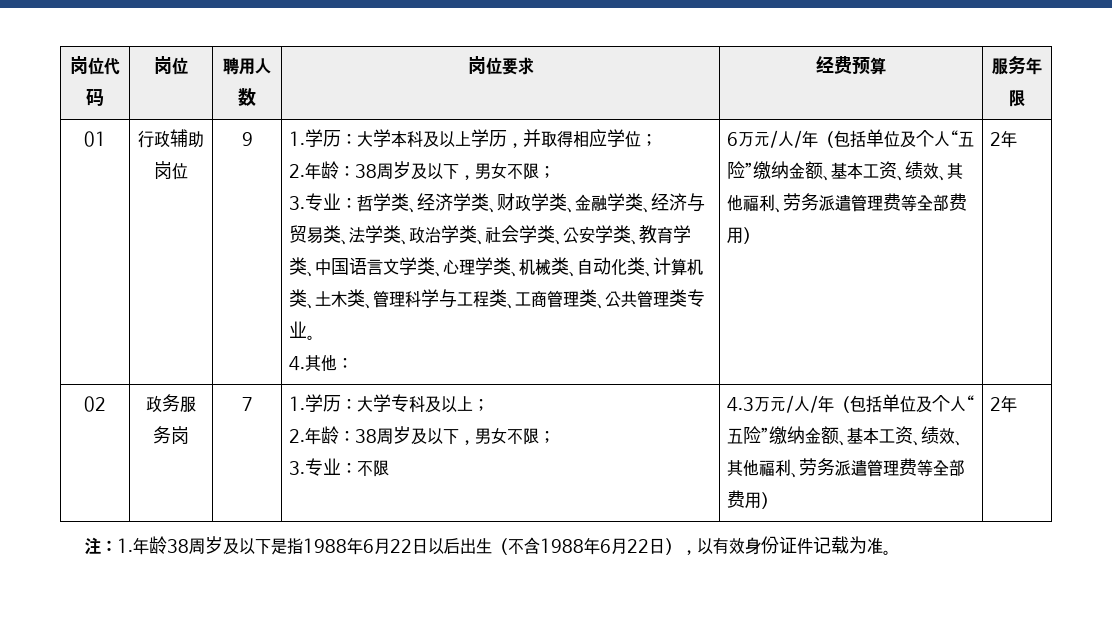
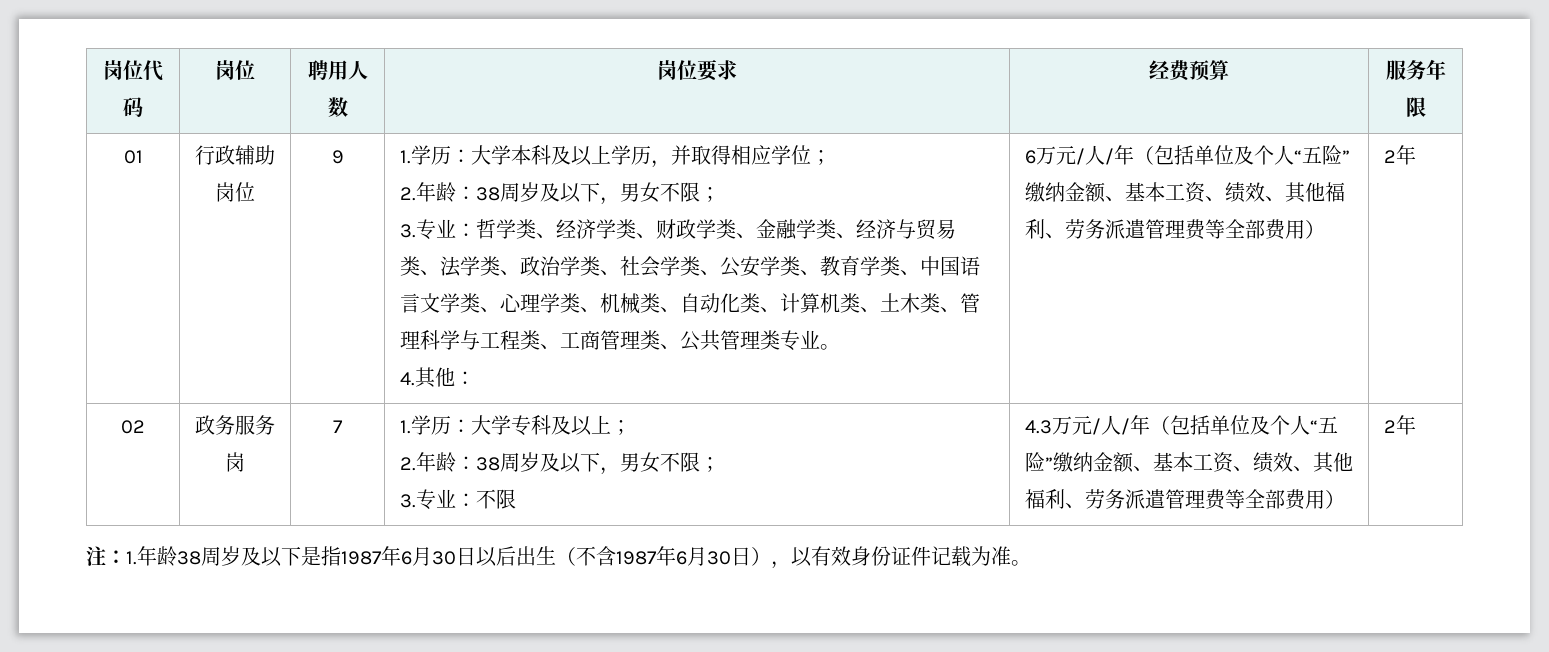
[302,537,412,555] 1988年6月22 -> [341,546,456,566] 1987年6月30
[539,537,649,555] 1988年6月22 -> [616,546,731,566] 1987年6月30

